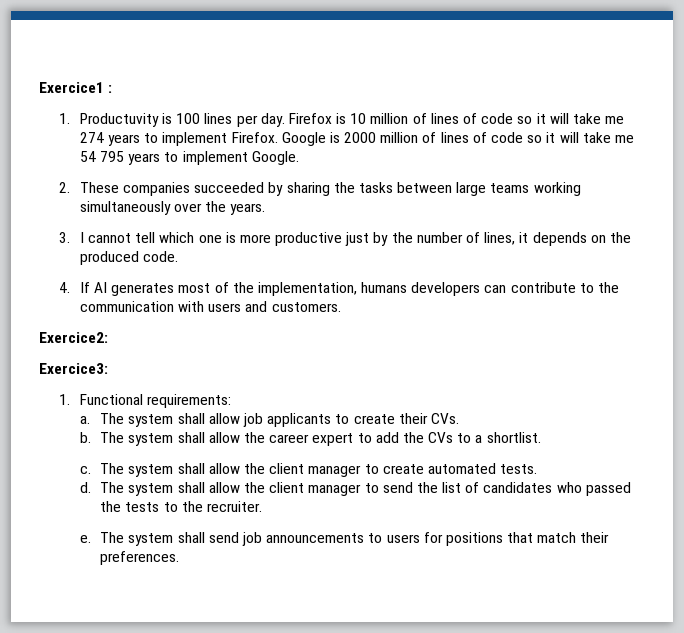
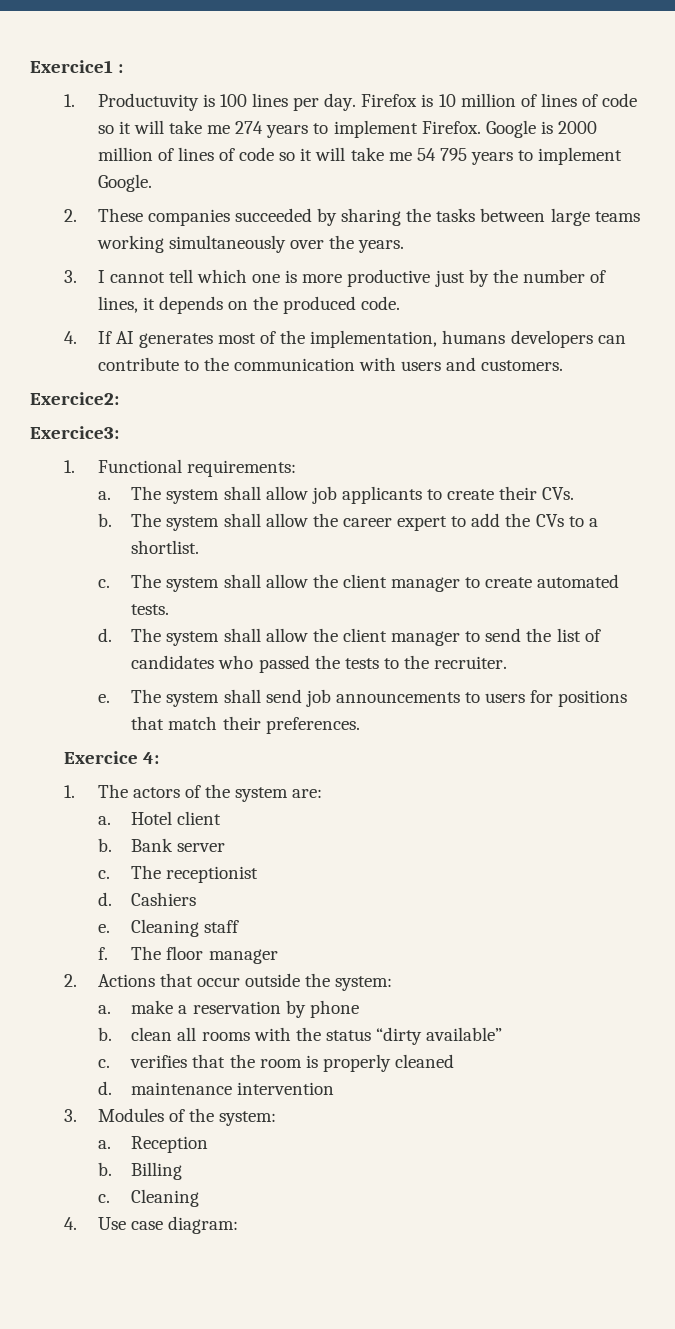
(180, 558) none -> [63,751,159,764] [63,784,323,802] [97,811,222,825] [97,838,226,852] [97,865,259,883] [97,892,197,906] [97,919,240,937] [97,946,278,964] [63,973,393,991] [97,1000,359,1018] [97,1027,503,1045] [97,1054,455,1072] [97,1081,335,1095] [63,1108,276,1126] [97,1136,209,1153] [97,1162,183,1180] [97,1189,200,1207] [63,1216,238,1234] // Exercice 4: // 1. The actors of the system are: // a. Hotel client // b. Bank server // c. The receptionist // d. Cashiers // e. Cleaning staff // f. The floor manager // 2. Actions that occur outside the system: // a. make a reservation by phone // b. clean all rooms with the status “dirty available” // c. verifies that the room is properly cleaned // d. maintenance intervention // 3. Modules of the system: // a. Reception // b. Billing // c. Cleaning // 4. Use case diagram:

